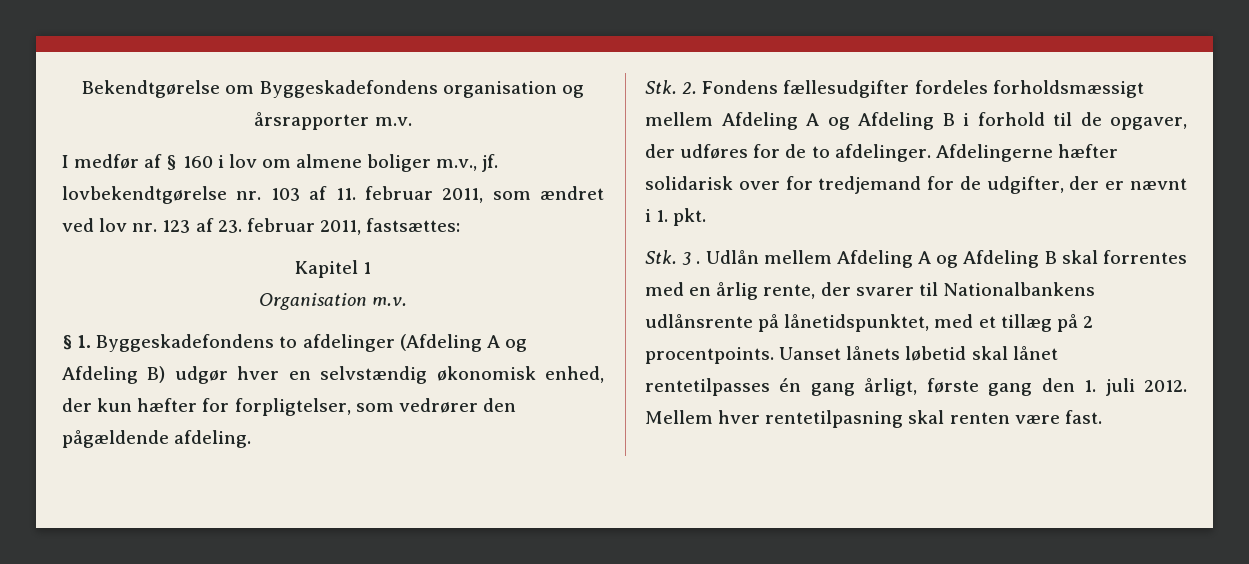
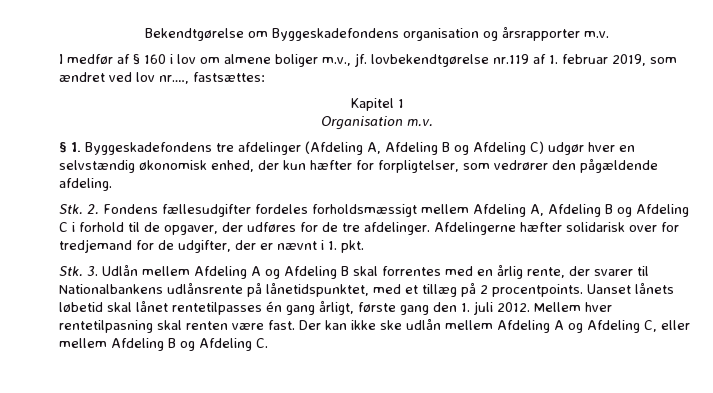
[236,186,604,203] [62,218,361,235] nr. 103 af 11. februar 2011, som ændret ved lov nr. 123 af 23. februar 2011, -> [493,54,677,66] [59,72,189,84] nr.119 af 1. februar 2019, som ændret ved lov nr.…,
[279,336,298,348] to -> [216,143,234,152] tre
[486,335,527,352] [62,366,166,384] A og Afdeling B) -> [367,141,544,155] A, Afdeling B og Afdeling C)
[806,112,955,130] A og Afdeling B -> [530,204,689,217] [59,222,68,232] A, Afdeling B og Afdeling C
[811,146,830,158] to -> [342,223,360,232] tre
[682,252,701,265] 3 . -> [87,266,98,276] 3.
(1102, 417) none -> [299,318,690,333] [59,338,268,351] Der kan ikke ske udlån mellem Afdeling A og Afdeling C, eller mellem Afdeling B og Afdeling C.

